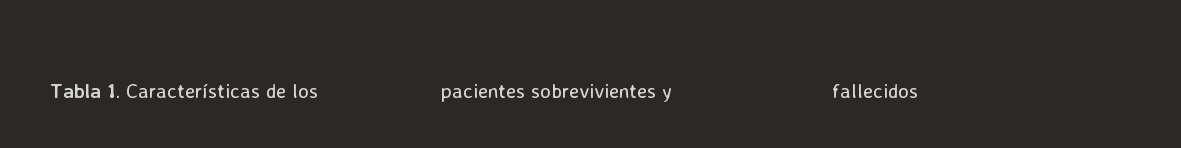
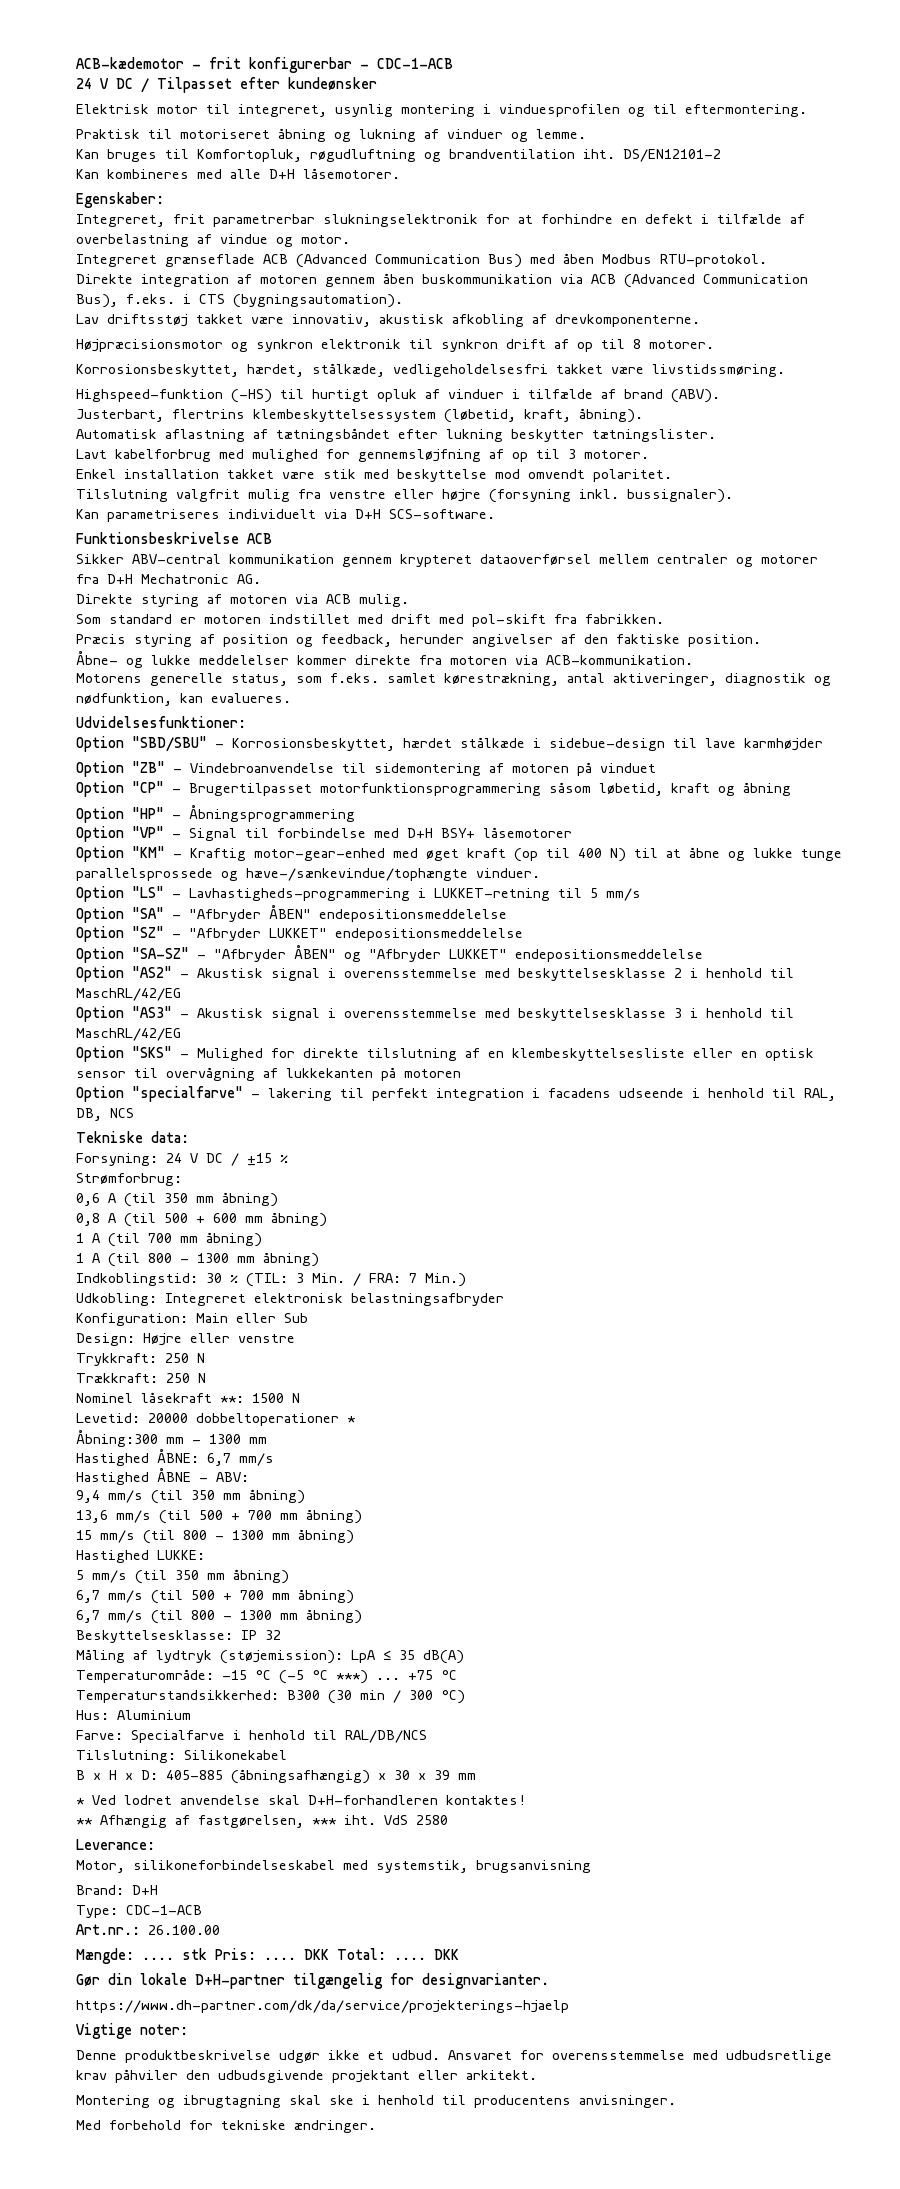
[49,83,918,102] Tabla 1. Características de los pacientes sobrevivientes y fallecidos -> [76,57,454,73] [76,77,378,93] [76,104,808,117] [76,128,587,142] [76,149,722,162] [76,168,401,179] [76,192,165,208] [76,214,806,227] [76,234,351,247] [76,253,768,268] [76,273,809,288] [76,294,404,308] [76,314,701,327] [76,339,715,352] [76,363,786,377] [76,389,721,403] [76,408,644,423] [76,428,717,442] [76,449,650,462] [76,469,673,482] [76,489,734,503] [76,509,496,522] [76,532,273,544] [76,554,819,567] [76,574,262,584] [76,594,410,607] [76,614,665,627] [76,634,762,647] [76,651,694,668] [76,673,832,686] [76,693,292,706] [76,716,247,728] [76,736,824,752] [76,761,657,777] [76,781,792,797] [76,805,356,823] [76,826,573,842] [76,846,843,862] [76,868,541,881] [76,886,642,902] [76,905,508,923] [76,926,524,942] [76,945,704,963] [76,966,795,982] [76,988,182,1001] [76,1006,795,1022] [76,1028,182,1041] [76,1046,815,1062] [76,1067,462,1081] [76,1086,837,1102] [76,1108,135,1121] [76,1131,190,1143] [76,1153,289,1166] [76,1173,183,1186] [76,1192,279,1207] [76,1212,328,1227] [76,1232,263,1247] [76,1252,320,1267] [76,1273,467,1287] [76,1293,505,1306] [76,1313,309,1326] [76,1333,296,1346] [76,1353,206,1366] [76,1373,207,1383] [76,1392,301,1403] [76,1413,356,1426] [76,1430,268,1447] [76,1449,275,1466] [76,1468,250,1485] [76,1489,306,1504] [76,1509,363,1524] [76,1529,355,1544] [76,1550,206,1563] [76,1569,290,1584] [76,1589,355,1604] [76,1609,363,1624] [76,1630,282,1643] [76,1649,465,1664] [76,1669,458,1684] [76,1690,466,1704] [76,1710,192,1720] [76,1730,428,1743] [76,1750,288,1763] [76,1769,477,1784] [76,1795,527,1805] [76,1815,449,1828] [76,1839,156,1850] [76,1860,592,1873] [76,1885,159,1895] [76,1905,203,1918] [76,1924,221,1935] [76,1948,460,1964] [76,1973,550,1989] [76,2000,570,2013] [76,2023,189,2039] [76,2050,833,2063] [76,2069,538,2083] [76,2095,677,2108] [76,2120,377,2133] ACB-kædemotor - frit konfigurerbar - CDC-1-ACB // 24 V DC / Tilpasset efter kundeønsker // Elektrisk motor til integreret, usynlig montering i vinduesprofilen og til eftermontering. // Praktisk til motoriseret åbning og lukning af vinduer og lemme. // Kan bruges til Komfortopluk, røgudluftning og brandventilation iht. DS/EN12101-2 // Kan kombineres med alle D+H låsemotorer. // Egenskaber: // Integreret, frit parametrerbar slukningselektronik for at forhindre en defekt i tilfælde af overbelastning af vindue og motor. // Integreret grænseflade ACB (Advanced Communication Bus) med åben Modbus RTU-protokol. // Direkte integration af motoren gennem åben buskommunikation via ACB (Advanced Communication Bus), f.eks. i CTS (bygningsautomation). // Lav driftsstøj takket være innovativ, akustisk afkobling af drevkomponenterne. // Højpræcisionsmotor og synkron elektronik til synkron drift af op til 8 motorer. // Korrosionsbeskyttet, hærdet, stålkæde, vedligeholdelsesfri takket være livstidssmøring. // Highspeed-funktion (-HS) til hurtigt opluk af vinduer i tilfælde af brand (ABV). // Justerbart, flertrins klembeskyttelsessystem (løbetid, kraft, åbning). // Automatisk aflastning af tætningsbåndet efter lukning beskytter tætningslister. // Lavt kabelforbrug med mulighed for gennemsløjfning af op til 3 motorer. // Enkel installation takket være stik med beskyttelse mod omvendt polaritet. // Tilslutning valgfrit mulig fra venstre eller højre (forsyning inkl. bussignaler). // Kan parametriseres individuelt via D+H SCS-software. // Funktionsbeskrivelse ACB // Sikker ABV-central kommunikation gennem krypteret dataoverførsel mellem centraler og motorer fra D+H Mechatronic AG. // Direkte styring af motoren via ACB mulig. // Som standard er motoren indstillet med drift med pol-skift fra fabrikken. // Præcis styring af position og feedback, herunder angivelser af den faktiske position. // Åbne- og lukke meddelelser kommer direkte fra motoren via ACB-kommunikation. // Motorens generelle status, som f.eks. samlet kørestrækning, antal aktiveringer, diagnostik og nødfunktion, kan evalueres. // Udvidelsesfunktioner: // Option "SBD/SBU" - Korrosionsbeskyttet, hærdet stålkæde i sidebue-design til lave karmhøjder // Option "ZB" - Vindebroanvendelse til sidemontering af motoren på vinduet // Option "CP" - Brugertilpasset motorfunktionsprogrammering såsom løbetid, kraft og åbning // Option "HP" - Åbningsprogrammering // Option "VP" - Signal til forbindelse med D+H BSY+ låsemotorer // Option "KM" - Kraftig motor-gear-enhed med øget kraft (op til 400 N) til at åbne og lukke tunge parallelsprossede og hæve-/sænkevindue/tophængte vinduer. // Option "LS" - Lavhastigheds-programmering i LUKKET-retning til 5 mm/s // Option "SA" - "Afbryder ÅBEN" endepositionsmeddelelse // Option "SZ" - "Afbryder LUKKET" endepositionsmeddelelse // Option "SA-SZ" - "Afbryder ÅBEN" og "Afbryder LUKKET" endepositionsmeddelelse // Option "AS2" - Akustisk signal i overensstemmelse med beskyttelsesklasse 2 i henhold til MaschRL/42/EG // Option "AS3" - Akustisk signal i overensstemmelse med beskyttelsesklasse 3 i henhold til MaschRL/42/EG // Option "SKS" - Mulighed for direkte tilslutning af en klembeskyttelsesliste eller en optisk sensor til overvågning af lukkekanten på motoren // Option "specialfarve" - lakering til perfekt integration i facadens udseende i henhold til RAL, DB, NCS // Tekniske data: // Forsyning: 24 V DC / ±15 % // Strømforbrug: // 0,6 A (til 350 mm åbning) // 0,8 A (til 500 + 600 mm åbning) // 1 A (til 700 mm åbning) // 1 A (til 800 - 1300 mm åbning) // Indkoblingstid: 30 % (TIL: 3 Min. / FRA: 7 Min.) // Udkobling: Integreret elektronisk belastningsafbryder // Konfiguration: Main eller Sub // Design: Højre eller venstre // Trykkraft: 250 N // Trækkraft: 250 N // Nominel låsekraft **: 1500 N // Levetid: 20000 dobbeltoperationer * // Åbning:300 mm - 1300 mm // Hastighed ÅBNE: 6,7 mm/s // Hastighed ÅBNE - ABV: // 9,4 mm/s (til 350 mm åbning) // 13,6 mm/s (til 500 + 700 mm åbning) // 15 mm/s (til 800 - 1300 mm åbning) // Hastighed LUKKE: // 5 mm/s (til 350 mm åbning) // 6,7 mm/s (til 500 + 700 mm åbning) // 6,7 mm/s (til 800 - 1300 mm åbning) // Beskyttelsesklasse: IP 32 // Måling af lydtryk (støjemission): LpA ≤ 35 dB(A) // Temperaturområde: -15 °C (-5 °C ***) ... +75 °C // Temperaturstandsikkerhed: B300 (30 min / 300 °C) // Hus: Aluminium // Farve: Specialfarve i henhold til RAL/DB/NCS // Tilslutning: Silikonekabel // B x H x D: 405-885 (åbningsafhængig) x 30 x 39 mm // * Ved lodret anvendelse skal D+H-forhandleren kontaktes! // ** Afhængig af fastgørelsen, *** iht. VdS 2580 // Leverance: // Motor, silikoneforbindelseskabel med systemstik, brugsanvisning // Brand: D+H // Type: CDC-1-ACB // Art.nr.: 26.100.00 // Mængde: .... stk Pris: .... DKK Total: .... DKK // Gør din lokale D+H-partner tilgængelig for designvarianter. // https://www.dh-partner.com/dk/da/service/projekterings-hjaelp // Vigtige noter: // Denne produktbeskrivelse udgør ikke et udbud. Ansvaret for overensstemmelse med udbudsretlige krav påhviler den udbudsgivende projektant eller arkitekt. // Montering og ibrugtagning skal ske i henhold til producentens anvisninger. // Med forbehold for tekniske ændringer.

